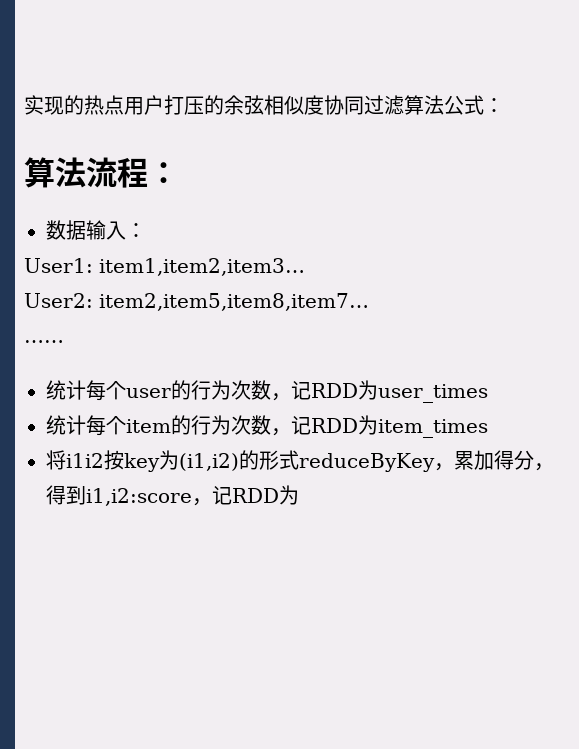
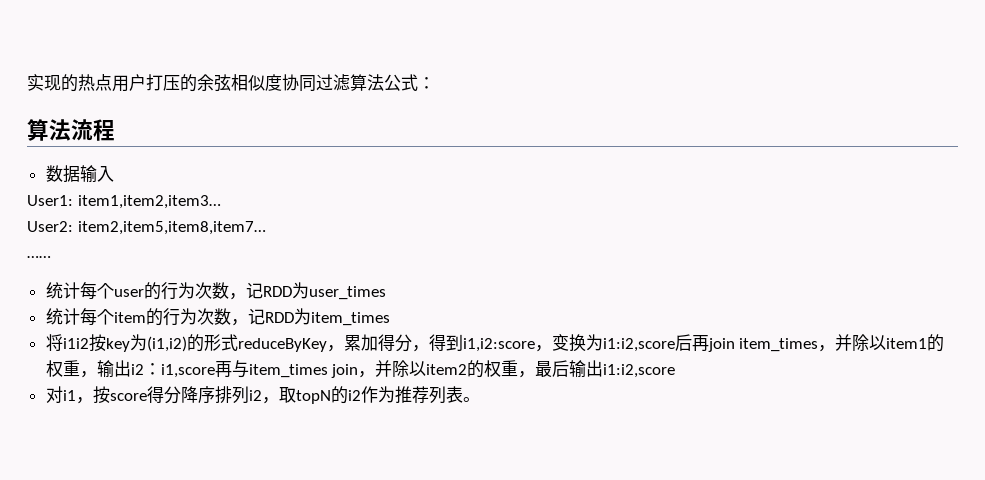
[148,162,179,184] ： -> (115, 130) none
[126,223,146,238] ： -> (114, 174) none
[212,485,299,505] 记RDD为 -> [551,334,945,352] [45,360,676,378] [45,386,480,404] 变换为i1:i2,score后再join item_times，并除以item1的权重，输出i2：i1,score再与item_times join，并除以item2的权重，最后输出i1:i2,score // 对i1，按score得分降序排列i2，取topN的i2作为推荐列表。

